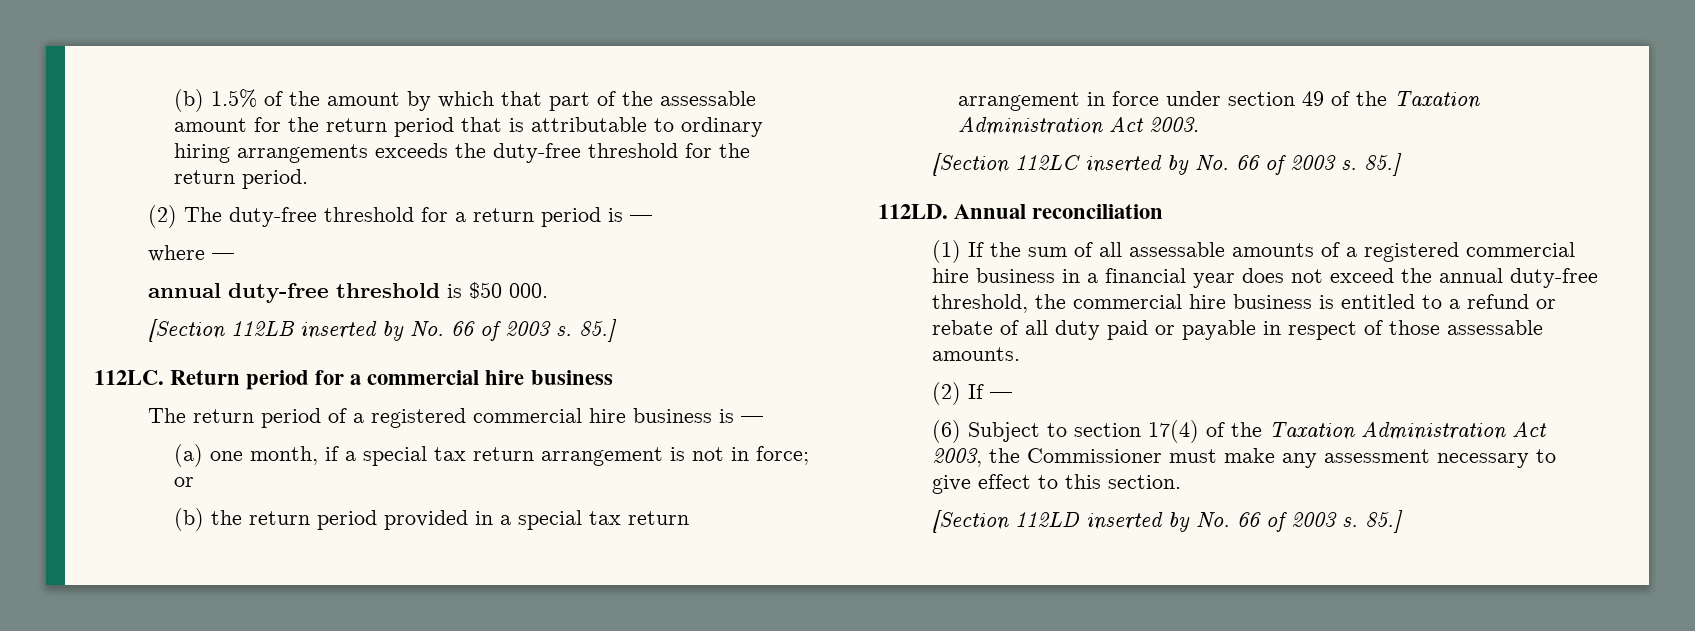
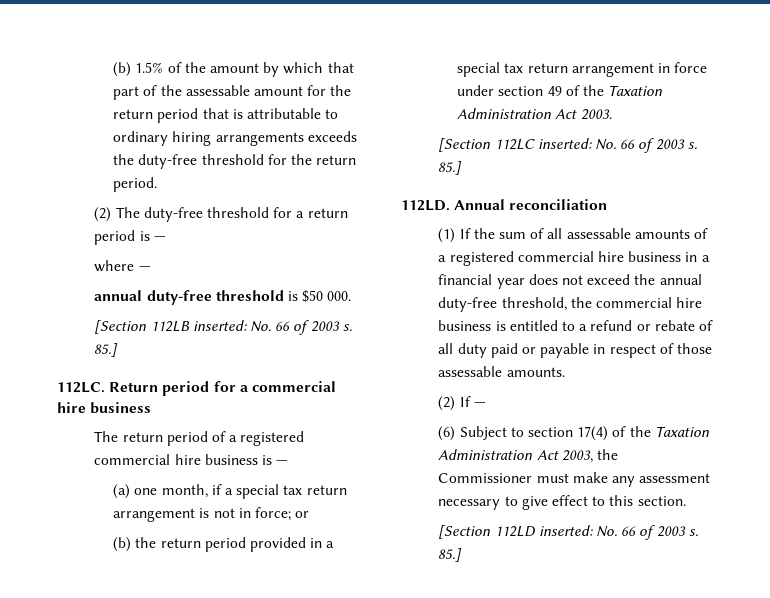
[299,321,404,341] inserted by -> [192,320,247,331] inserted:
[1084,155,1189,175] inserted by -> [537,138,592,149] inserted:
[1085,512,1190,532] inserted by -> [538,525,593,536] inserted:

